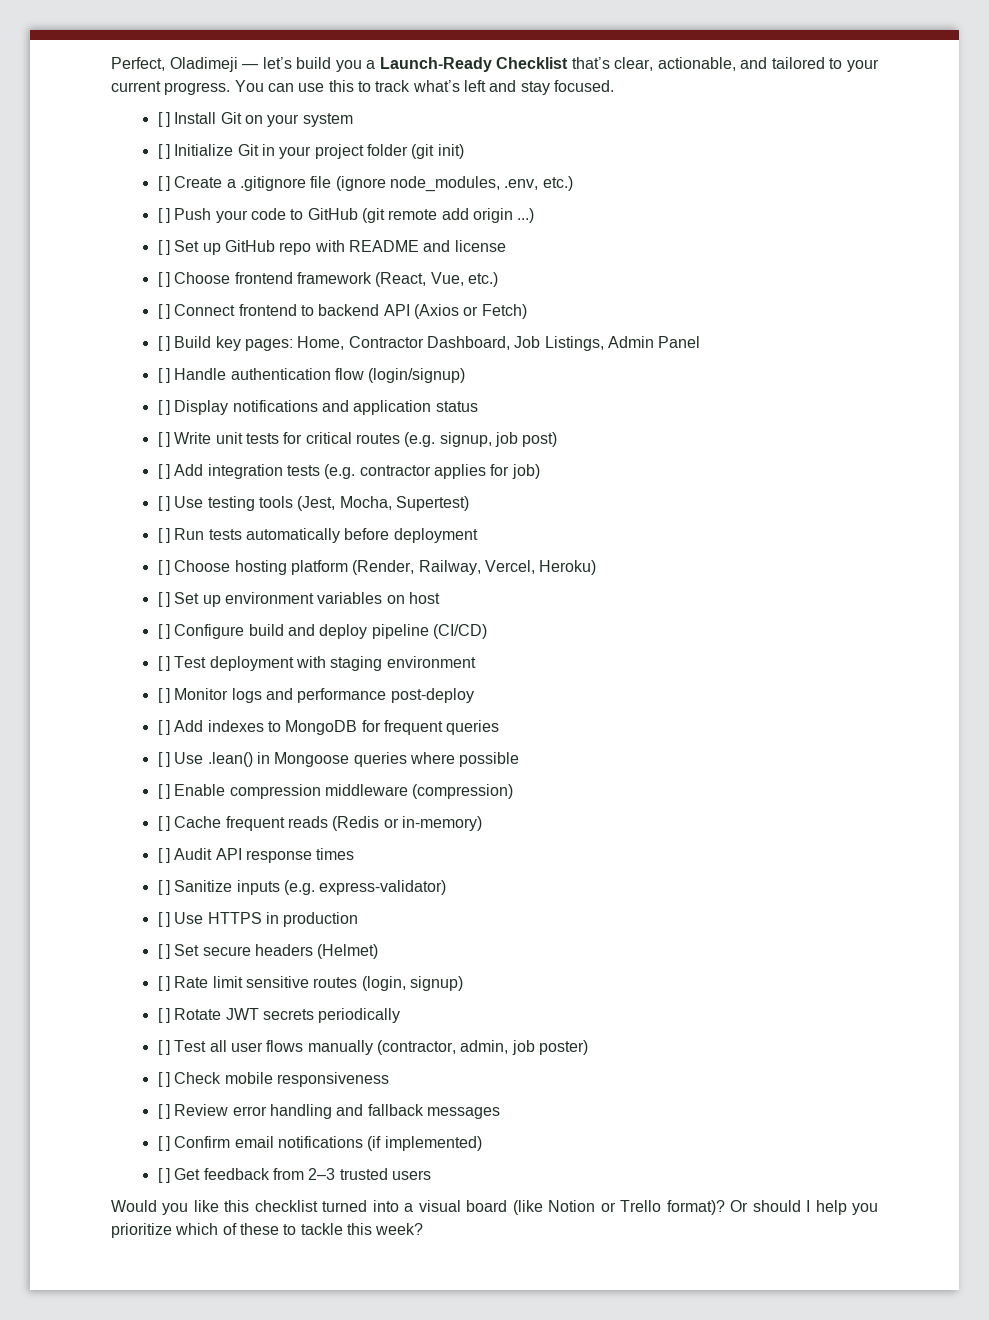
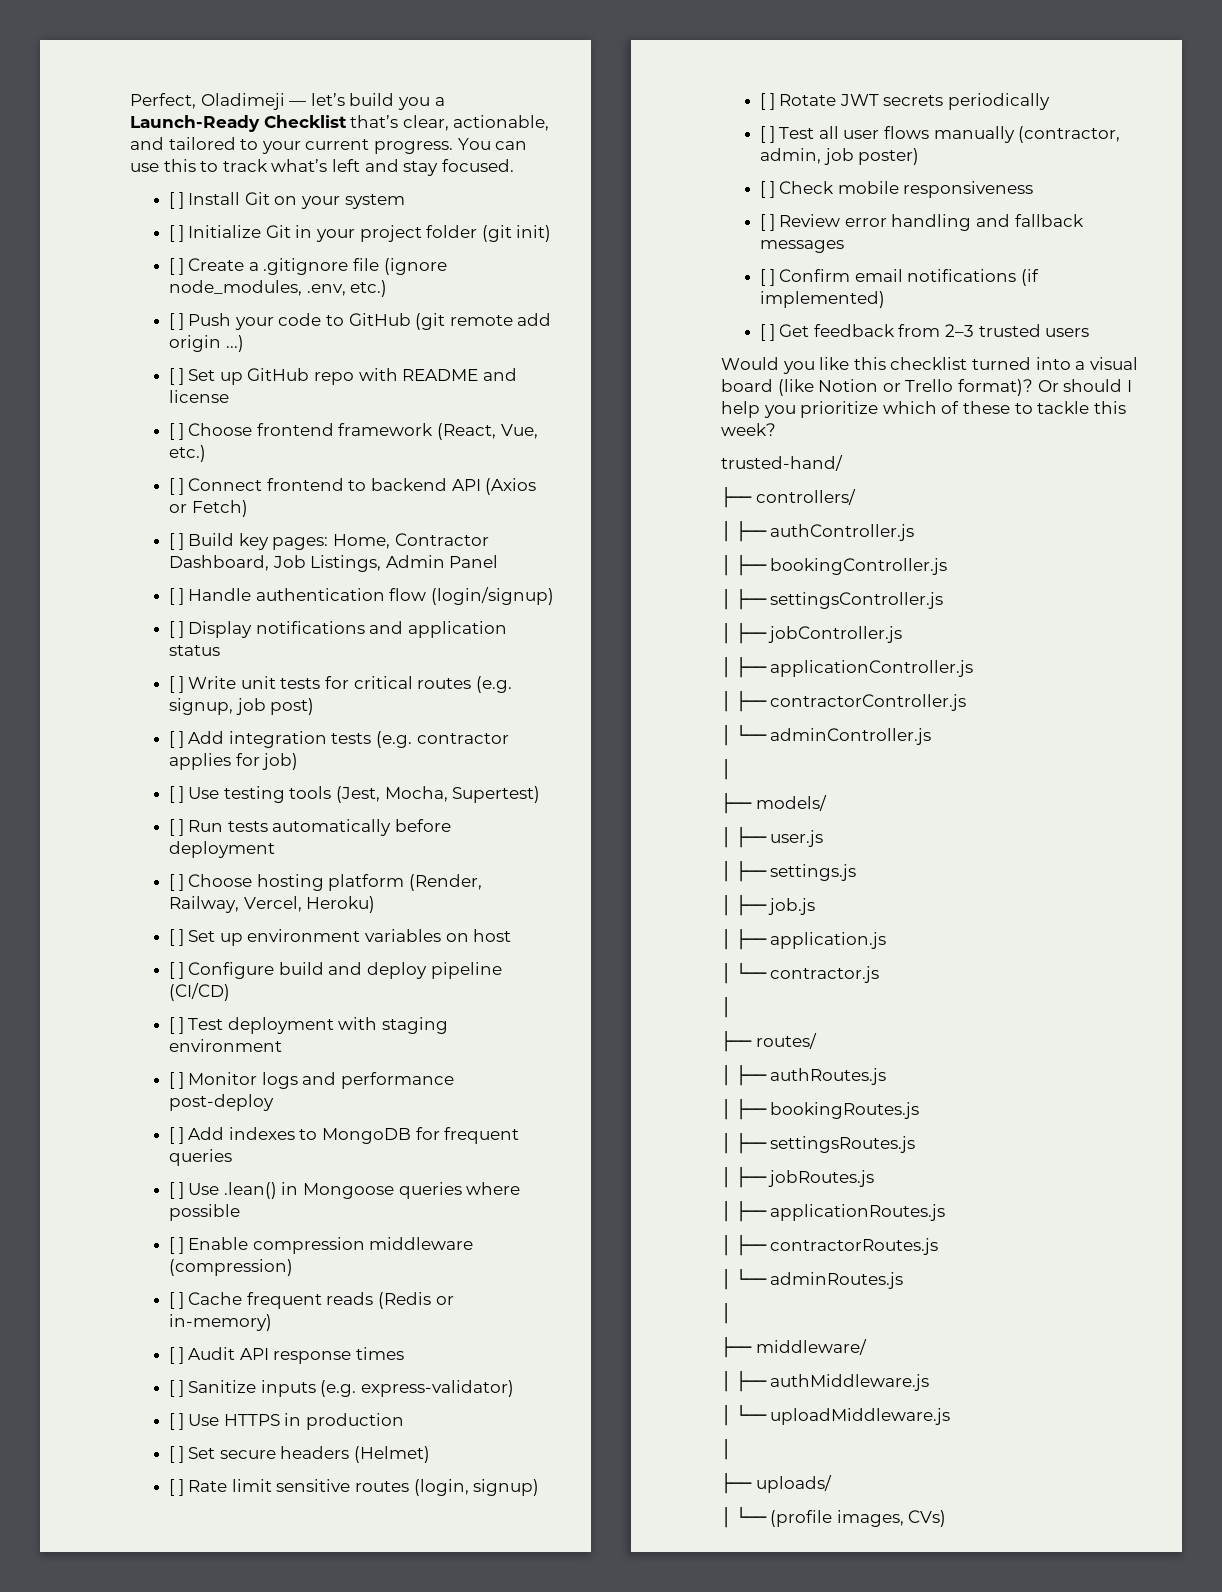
(424, 1229) none -> [721,455,843,471] [721,487,856,508] [721,521,915,542] [721,555,948,576] [721,589,944,610] [721,623,903,644] [721,657,974,678] [721,691,967,712] [721,725,932,746] [721,759,731,780] [721,793,827,814] [721,827,824,848] [721,861,857,882] [721,895,816,916] [721,929,887,950] [721,963,880,984] [721,997,731,1018] [721,1031,817,1052] [721,1065,887,1086] [721,1099,920,1120] [721,1133,916,1154] [721,1167,875,1188] [721,1201,946,1222] [721,1235,939,1256] [721,1269,904,1290] [721,1303,731,1324] [721,1337,867,1358] [721,1371,930,1392] [721,1405,951,1426] [721,1439,731,1460] [721,1473,832,1494] [721,1507,947,1528] // trusted-hand/ // ├── controllers/ // │ ├── authController.js // │ ├── bookingController.js // │ ├── settingsController.js // │ ├── jobController.js // │ ├── applicationController.js // │ ├── contractorController.js // │ └── adminController.js // │ // ├── models/ // │ ├── user.js // │ ├── settings.js // │ ├── job.js // │ ├── application.js // │ └── contractor.js // │ // ├── routes/ // │ ├── authRoutes.js // │ ├── bookingRoutes.js // │ ├── settingsRoutes.js // │ ├── jobRoutes.js // │ ├── applicationRoutes.js // │ ├── contractorRoutes.js // │ └── adminRoutes.js // │ // ├── middleware/ // │ ├── authMiddleware.js // │ └── uploadMiddleware.js // │ // ├── uploads/ // │ └── (profile images, CVs)

